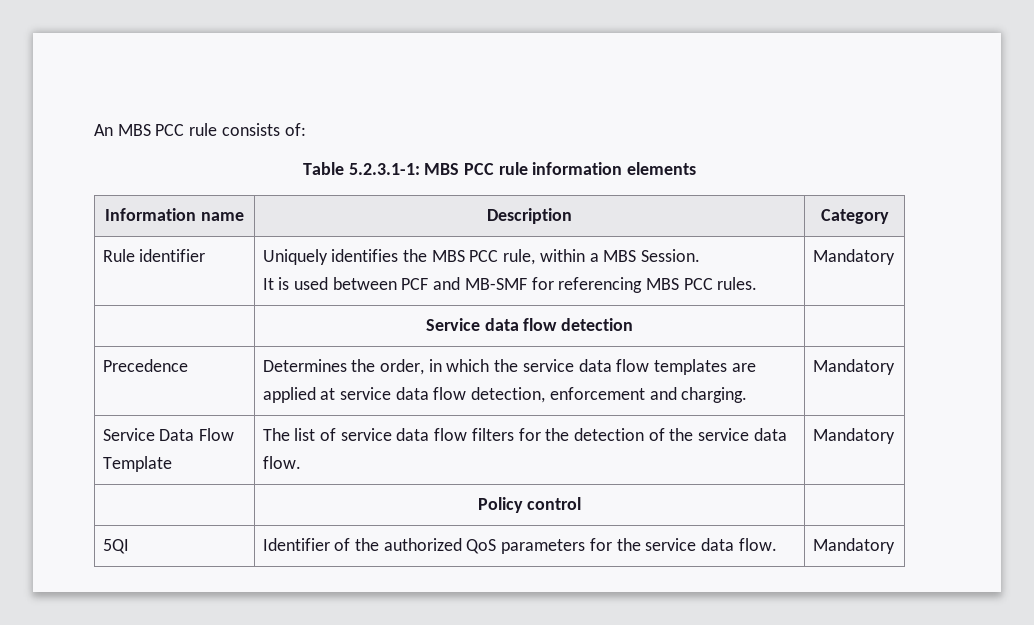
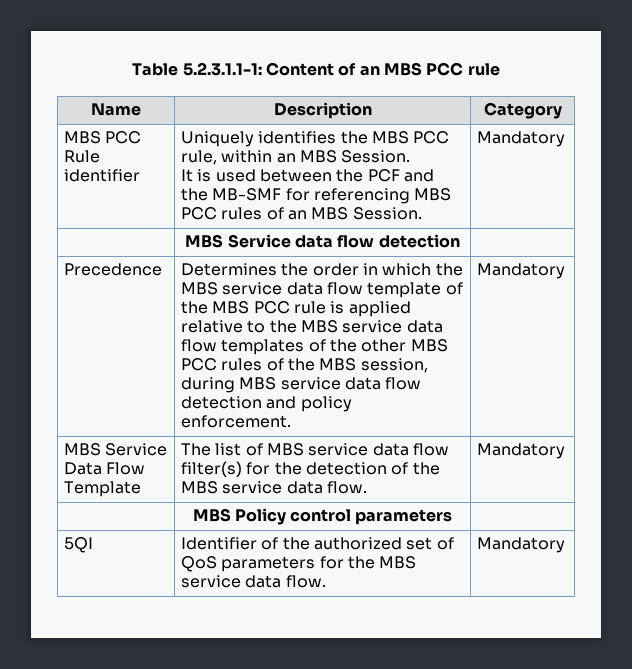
[94,123,306,136] [302,162,697,175] [105,208,244,221] An MBS PCC rule consists of: // Table 5.2.3.1-1: MBS PCC rule information elements // Information name -> [132,62,500,76] [91,103,141,116] Table 5.2.3.1.1-1: Content of an MBS PCC rule // Name
(889, 216) none -> [64,131,142,144] MBS PCC
[589,253,599,262] a -> [276,153,296,163] an
(397, 283) none -> [336,169,364,182] the
(461, 283) none -> [181,188,209,201] the
[717,277,758,290] [812,249,895,265] rules. | Mandatory // | -> [221,207,422,220] [477,131,566,147] [185,234,224,248] rules of an MBS Session. | Mandatory // | MBS
[379,359,424,375] order, -> [312,263,359,276] order
[522,359,756,375] [262,387,748,403] [812,359,895,375] service data flow templates are applied at service data flow detection, enforcement and charging. | Mandatory // -> [181,282,463,298] [181,301,411,317] [181,320,443,333] [181,339,448,355] [181,358,428,373] [181,377,422,393] [181,396,352,412] [181,415,292,428] [477,263,566,279] [64,443,102,456] MBS service data flow template of the MBS PCC rule is applied relative to the MBS service data flow templates of the other MBS PCC rules of the MBS session, during MBS service data flow detection and policy enforcement. | Mandatory // MBS
[340,428,514,441] service data flow filters -> [267,443,450,456] [181,461,243,477] MBS service data flow filter(s)
(694, 434) none -> [181,481,219,494] MBS
(895, 436) none -> [192,508,231,522] MBS
(582, 503) none -> [355,509,453,525] parameters
(462, 544) none -> [406,537,454,550] set of
(641, 544) none -> [379,556,417,569] MBS

